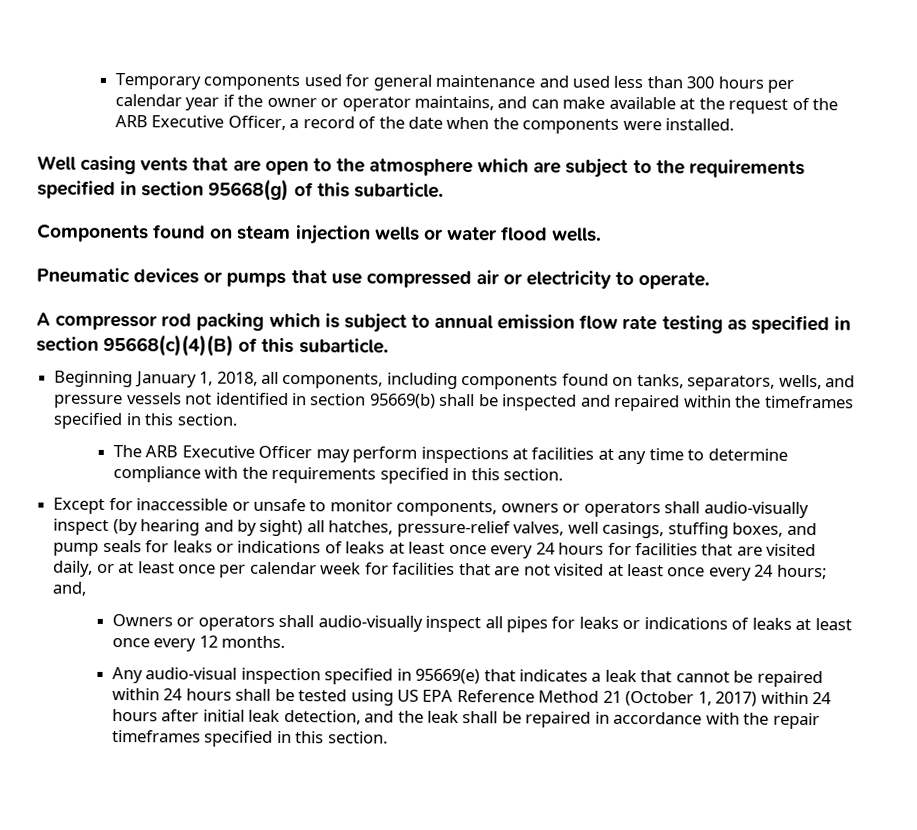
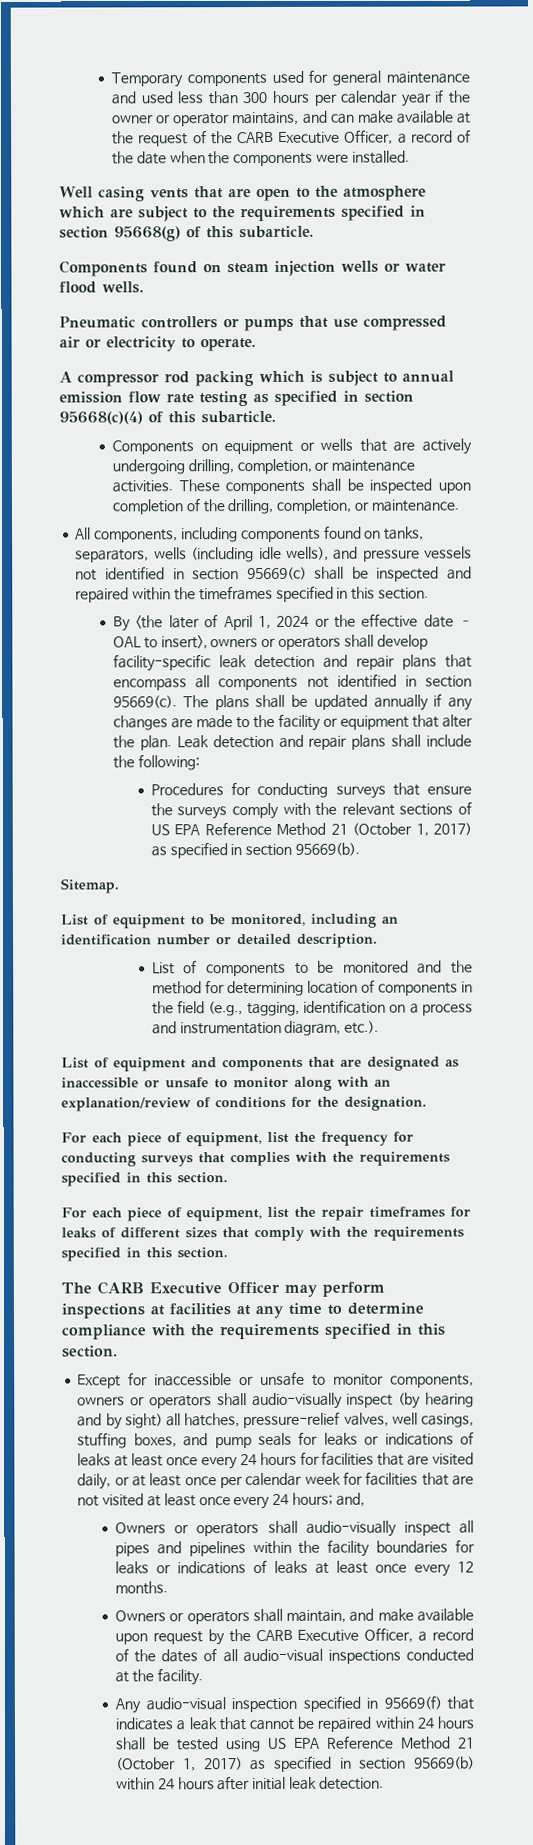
[114,115,148,128] ARB -> [236,131,274,144] CARB
[133,268,200,284] devices -> [141,316,218,329] controllers
[103,333,389,357] [54,370,279,388] 95668(c)(4)(B) of this subarticle. // Beginning January 1, 2018, all -> [59,410,276,425] [112,438,472,455] [112,458,416,475] [112,478,472,495] [112,498,459,515] [75,527,92,540] 95668(c)(4) of this subarticle. // Components on equipment or wells that are actively undergoing drilling, completion, or maintenance activities. These components shall be inspected upon completion of the drilling, completion, or maintenance. // All
[778,374,822,390] wells, -> [153,546,329,563] wells (including idle wells),
[369,393,436,409] 95669(b) -> [246,566,307,581] 95669(c)
[112,445,179,458] The ARB -> [113,613,472,632] [113,634,428,650] [113,654,472,672] [113,673,473,691] [113,693,473,711] [113,713,473,731] [113,734,472,751] [113,754,200,771] [150,782,472,799] [150,801,472,820] [150,821,472,837] [150,842,360,859] [60,878,119,894] [60,913,399,929] [61,933,378,948] [151,960,473,977] [151,979,473,997] [151,999,473,1017] [151,1020,380,1036] [61,1056,459,1072] [61,1076,391,1091] [61,1096,427,1112] [61,1131,414,1147] [61,1151,450,1167] [61,1172,228,1187] [61,1206,471,1222] [61,1226,464,1242] [61,1247,228,1262] [61,1281,144,1295] By <the later of April 1, 2024 or the effective date – OAL to insert>, owners or operators shall develop facility-specific leak detection and repair plans that encompass all components not identified in section 95669(c). The plans shall be updated annually if any changes are made to the facility or equipment that alter the plan. Leak detection and repair plans shall include the following: // Procedures for conducting surveys that ensure the surveys comply with the relevant sections of US EPA Reference Method 21 (October 1, 2017) as specified in section 95669(b). // Sitemap. // List of equipment to be monitored, including an identification number or detailed description. // List of components to be monitored and the method for determining location of components in the field (e.g., tagging, identification on a process and instrumentation diagram, etc.). // List of equipment and components that are designated as inaccessible or unsafe to monitor along with an explanation/review of conditions for the designation. // For each piece of equipment, list the frequency for conducting surveys that complies with the requirements specified in this section. // For each piece of equipment, list the repair timeframes for leaks of different sizes that comply with the requirements specified in this section. // The CARB
(548, 624) none -> [156,1539,449,1557] and pipelines within the facility boundaries
(286, 642) none -> [115,1608,474,1625] [115,1627,474,1646] [115,1648,474,1664] [115,1668,203,1686] // Owners or operators shall maintain, and make available upon request by the CARB Executive Officer, a record of the dates of all audio-visual inspections conducted at the facility.
[415,668,481,685] 95669(e) -> [383,1695,442,1710] 95669(f)
(758, 699) none -> [250,1755,475,1772] as specified in section 95669(b)
[283,709,820,730] [111,730,388,747] detection, and the leak shall be repaired in accordance with the repair timeframes specified in this section. -> [318,1776,384,1790] detection.

